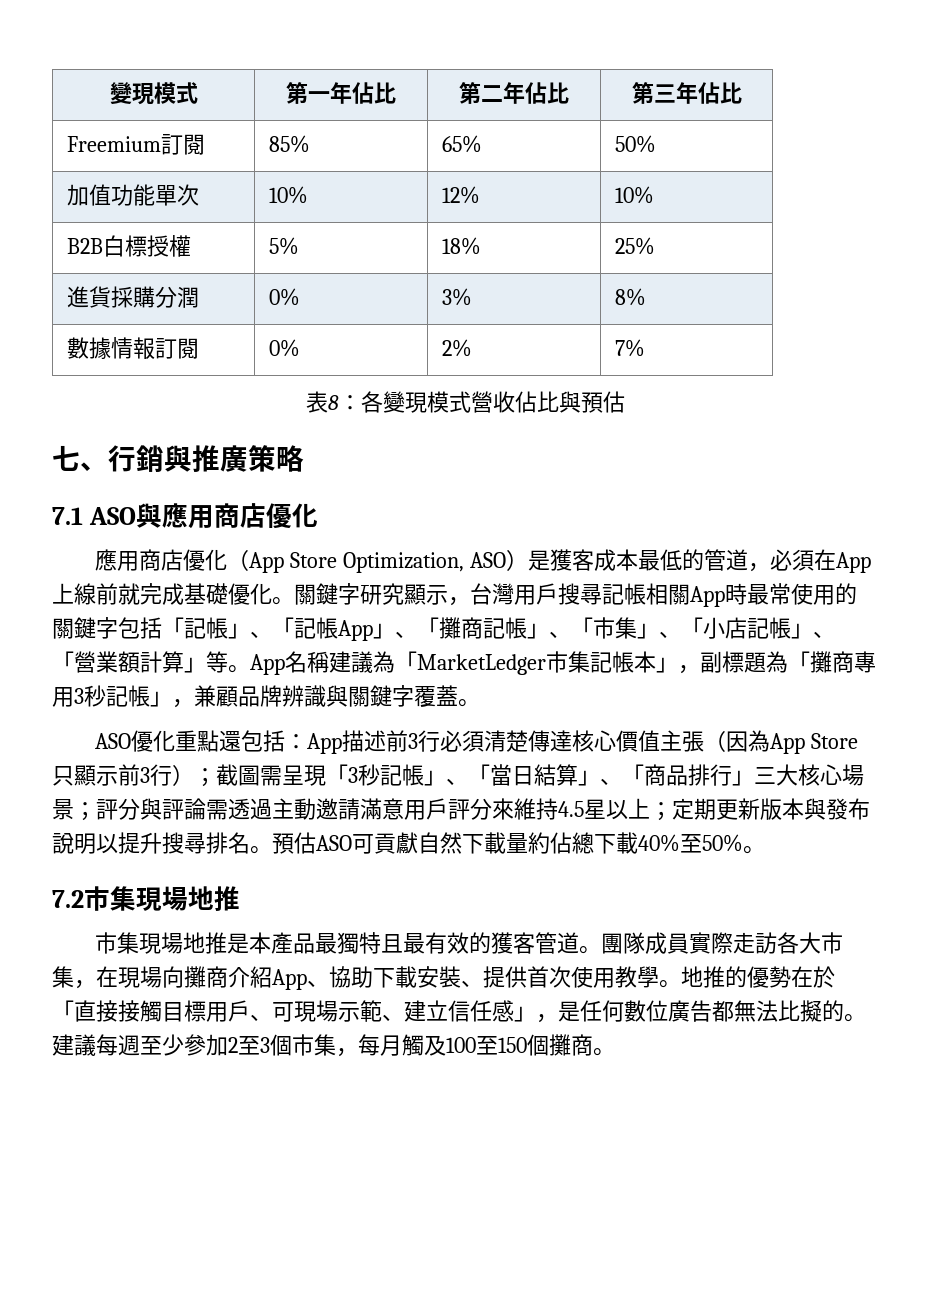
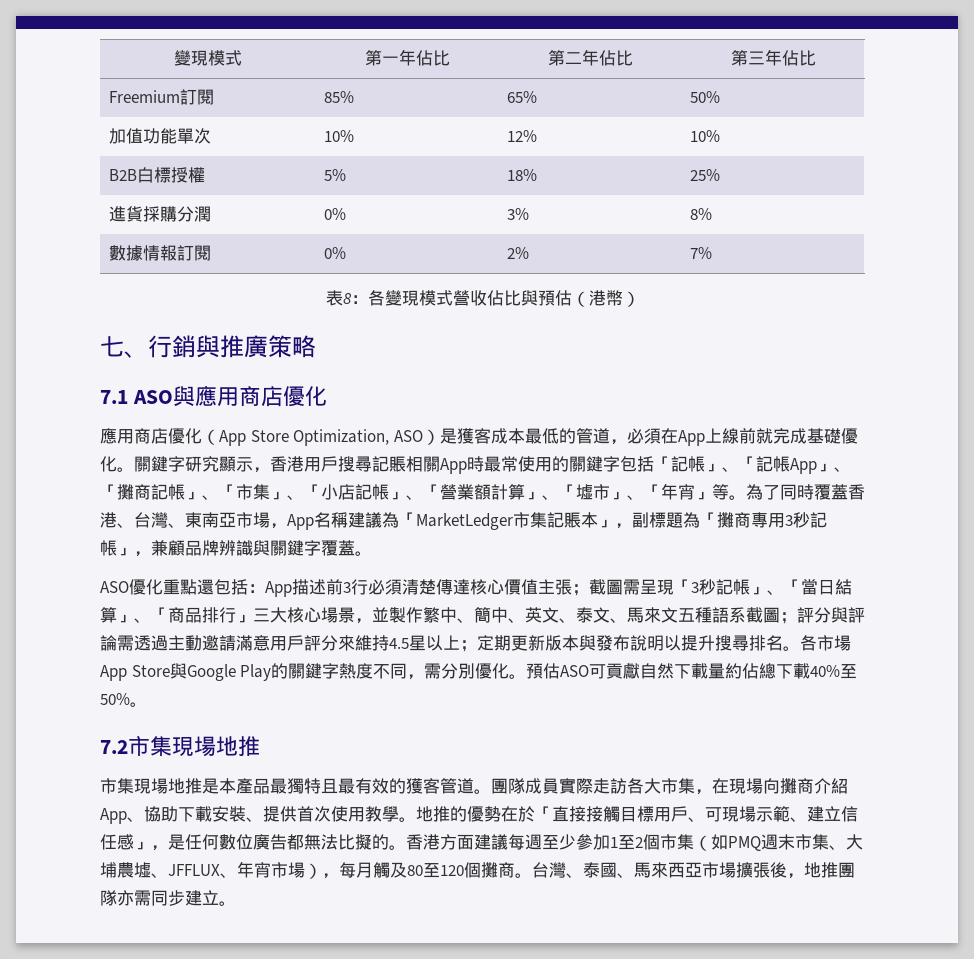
(625, 402) none -> [571,290,640,307] （港幣）
[470,583,514,605] 台灣 -> [270,456,304,472] 香港
[624,583,646,605] 帳 -> [389,456,406,472] 賬
[206,651,250,673] 等。 -> [542,483,865,500] [100,512,287,529] 、「墟市」、「年宵」等。為了同時覆蓋香港、台灣、東南亞市場，
[612,651,634,673] 帳 -> [564,512,581,528] 賬
[704,730,859,754] [52,764,194,786] （因為App Store只顯示前3行） -> (572, 587) none
(74, 809) none -> [355,607,780,624] ，並製作繁中、簡中、英文、泰文、馬來文五種語系截圖
(272, 850) none -> [800,635,851,651] [100,663,527,681] 各市場App Store與Google Play的關鍵字熱度不同，需分別優化。
(866, 1018) none -> [406,834,474,850] 香港方面
[228,1034,593,1057] 2至3個市集，每月觸及100至150個攤商 -> [610,834,863,851] [100,861,855,879] [100,890,219,906] 1至2個市集（如PMQ週末市集、大埔農墟、JFFLUX、年宵市場），每月觸及80至120個攤商。台灣、泰國、馬來西亞市場擴張後，地推團隊亦需同步建立

